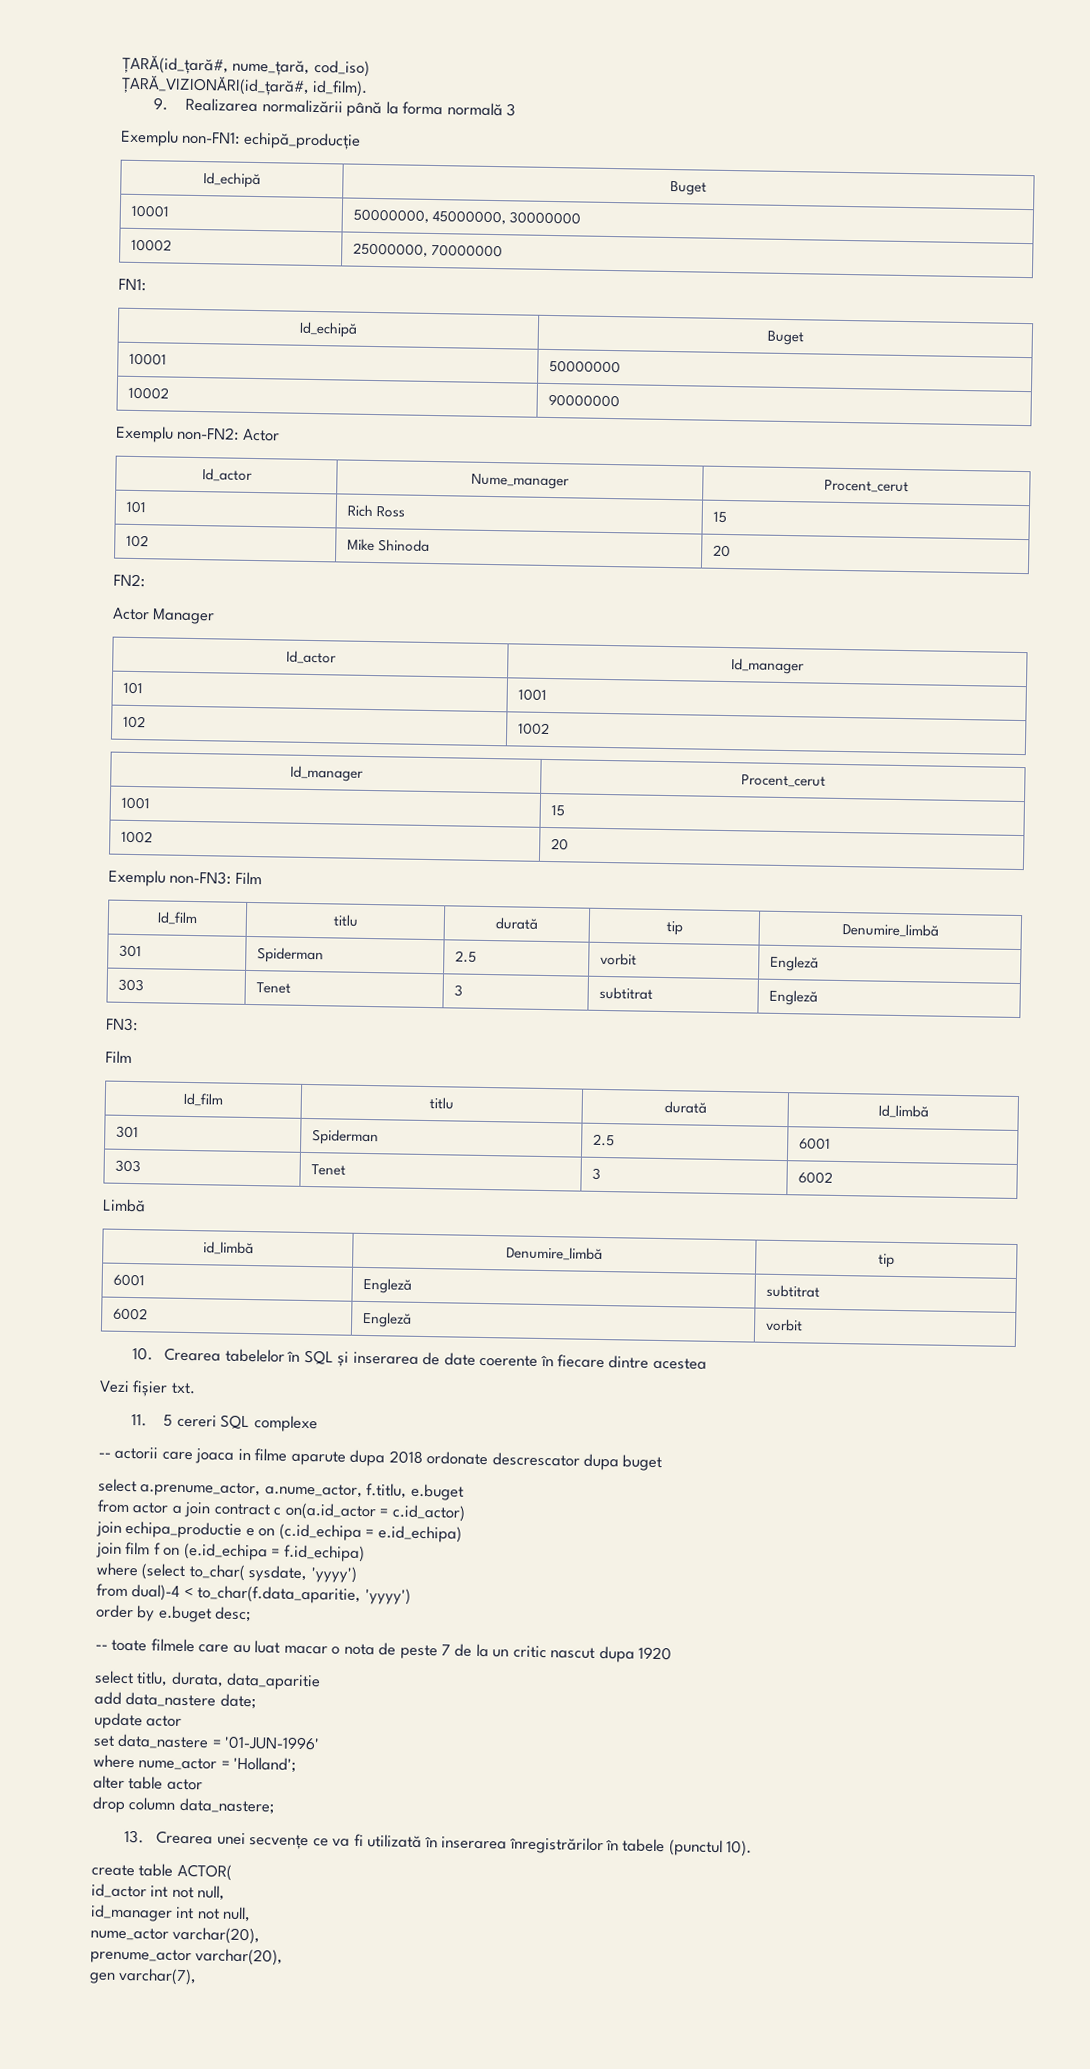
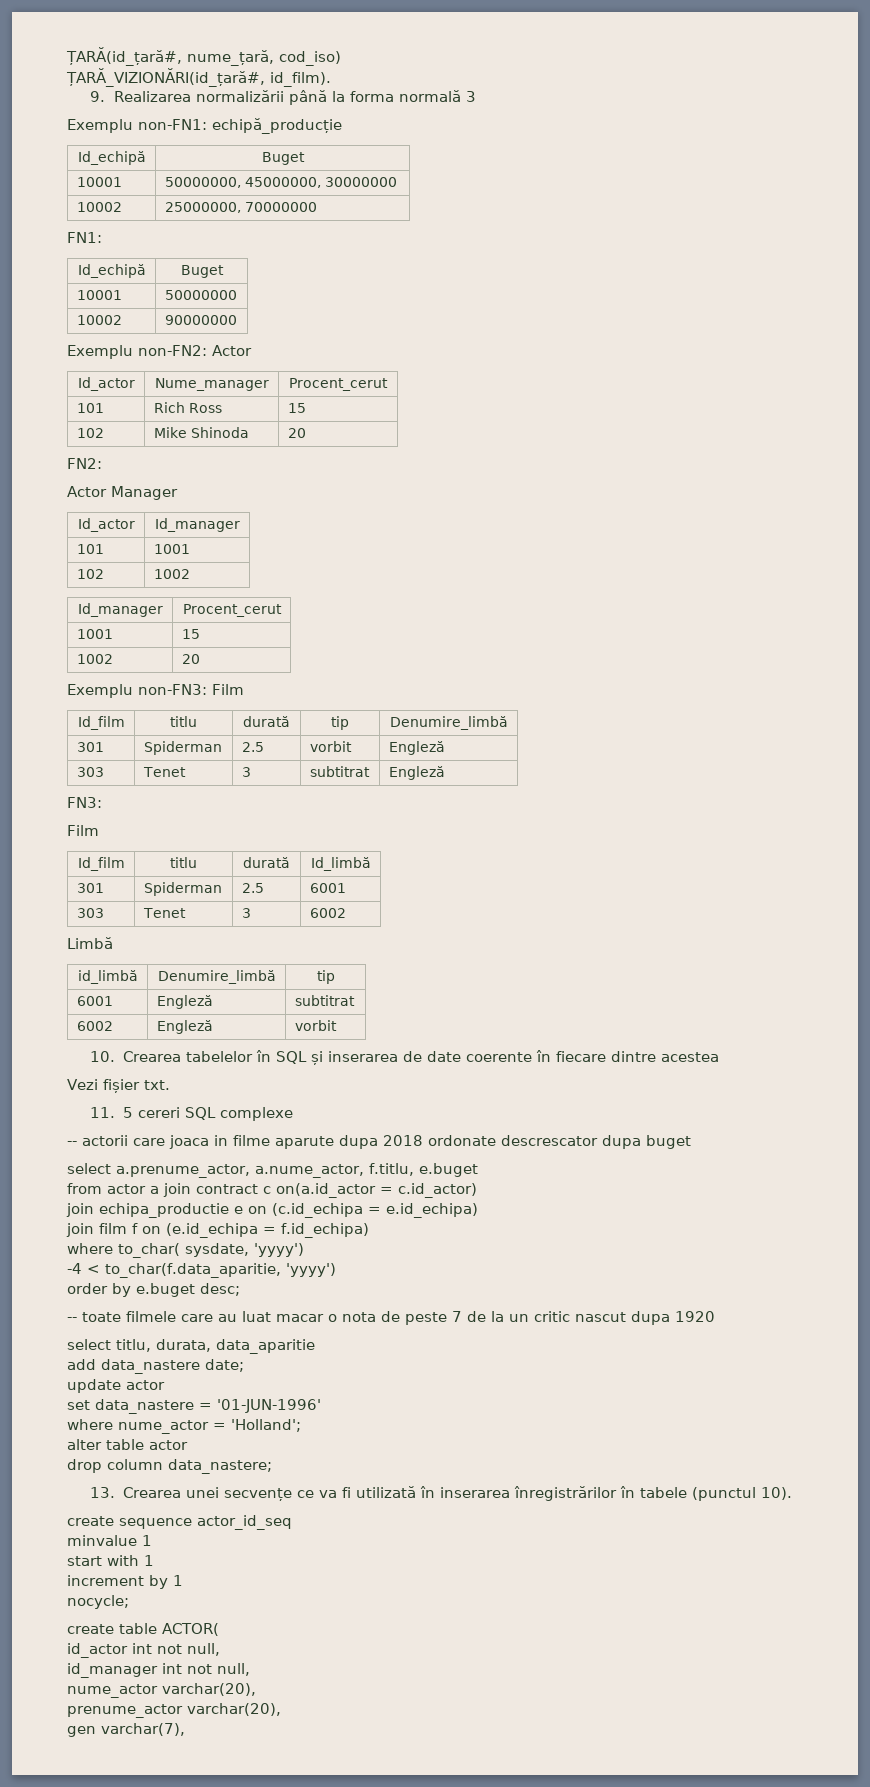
[141,1563,186,1580] (select -> (113, 1248) none
[96,1583,181,1601] from dual)-4 -> [67,1263,82,1274] -4
(753, 1848) none -> [67,1515,292,1530] [67,1535,152,1546] [67,1555,154,1566] [67,1575,183,1589] [67,1595,129,1609] // create sequence actor_id_seq // minvalue 1 // start with 1 // increment by 1 // nocycle;

